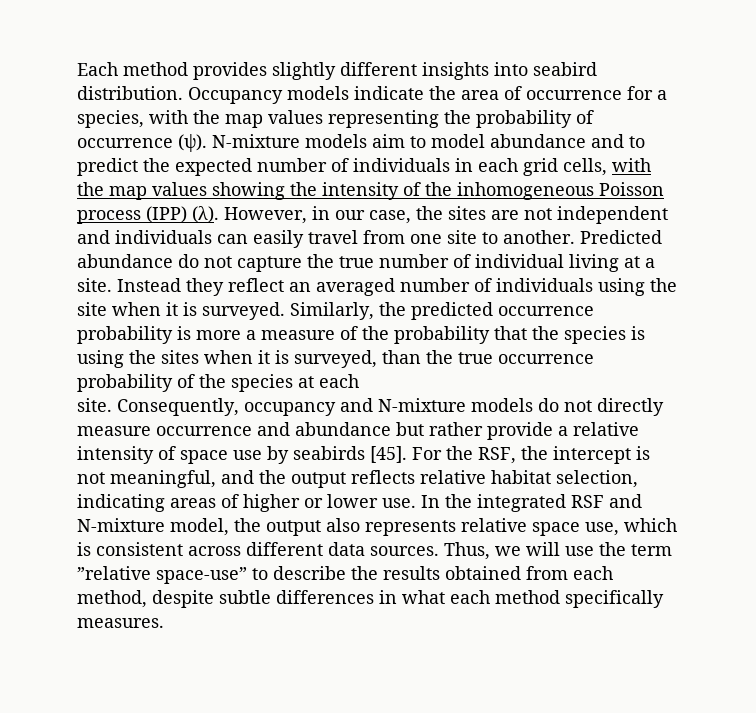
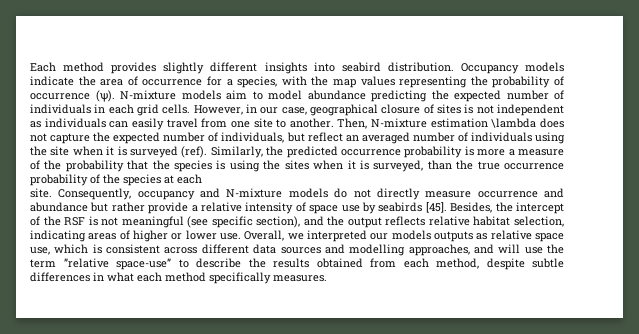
[591,134,645,148] [77,158,138,176] and to predict -> [371,90,427,102] predicting
[563,158,651,176] [77,182,664,200] [77,206,519,224] cells, with the map values showing the intensity of the inhomogeneous Poisson process (IPP) (λ). However, in our case, the sites are -> [162,104,474,116] cells. However, in our case, geographical closure of sites is
[77,230,110,244] and -> [30,121,41,128] as
[580,230,662,244] [77,254,199,268] Predicted abundance do -> [337,118,565,129] Then, N-mixture estimation \lambda does
[339,254,655,272] [77,278,224,296] true number of individual living at a site. Instead they -> [113,132,305,144] expected number of individuals, but
[202,302,285,320] surveyed. -> [130,146,208,158] surveyed (ref).
[412,446,650,464] [77,470,216,488] For the RSF, the intercept is not meaningful, -> [450,202,564,214] [30,216,301,228] Besides, the intercept of the RSF is not meaningful (see specific section),
[421,494,642,512] [77,518,456,536] In the integrated RSF and N-mixture model, the output also represents -> [244,230,488,242] Overall, we interpreted our models outputs as
[370,542,521,560] sources. Thus, we -> [280,244,494,256] sources and modelling approaches, and

